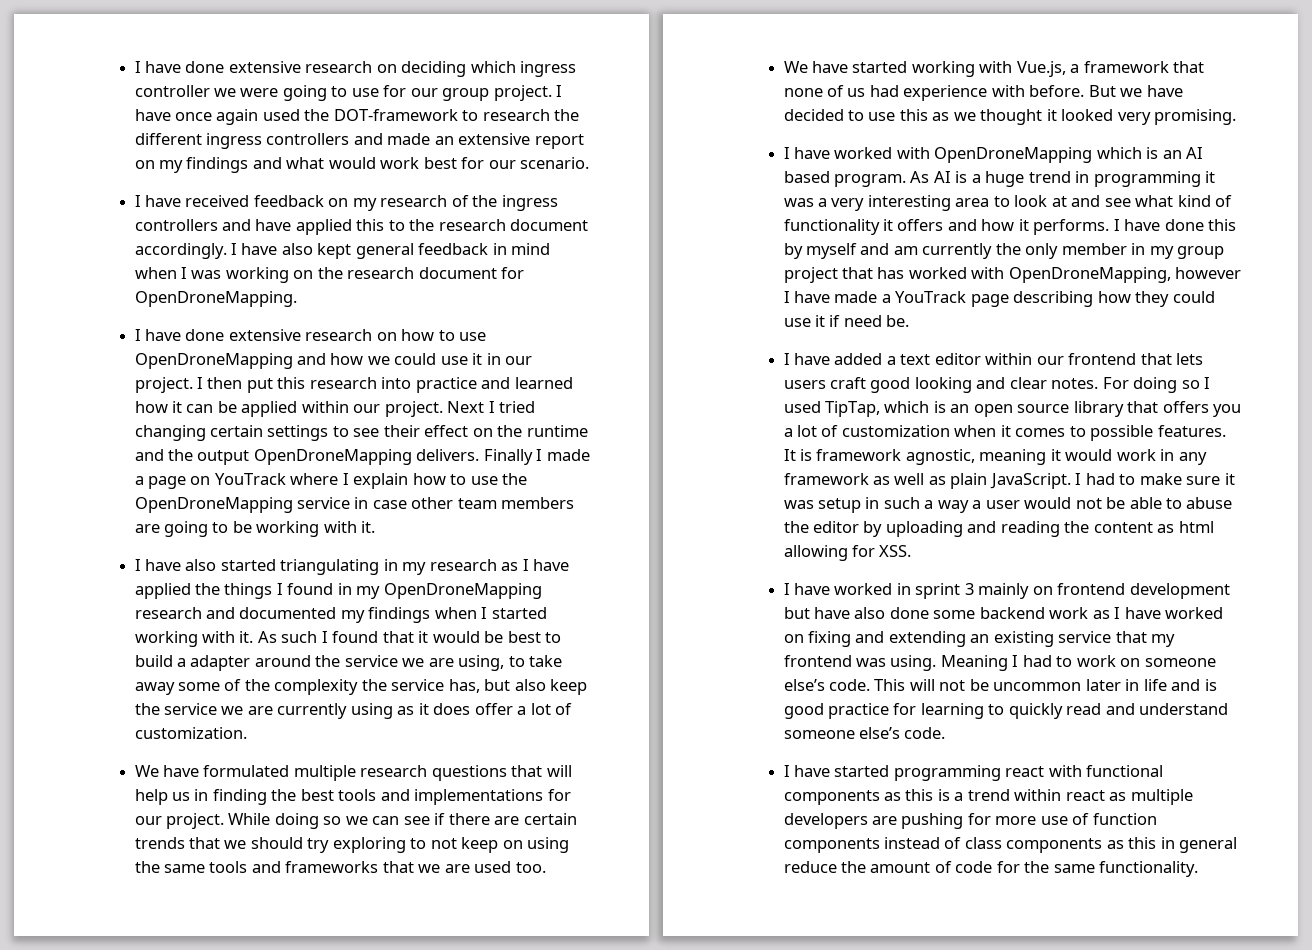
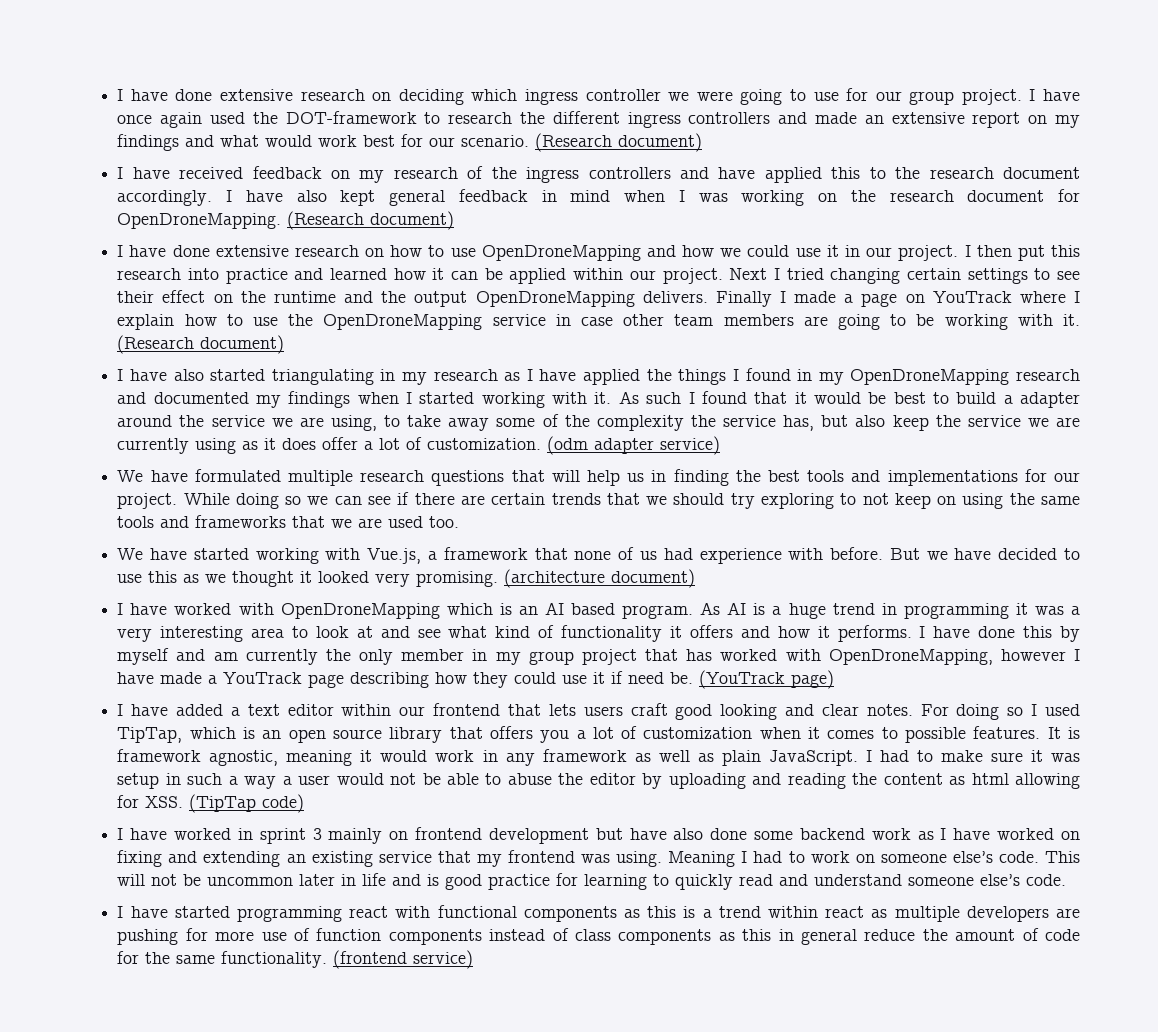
(590, 163) none -> [535,133,703,152] (Research document)
(297, 299) none -> [287,211,455,230] (Research document)
(376, 527) none -> [117,335,285,354] (Research document)
(247, 733) none -> [547,436,721,455] (odm adapter service)
(1237, 117) none -> [504,569,696,588] (architecture document)
(910, 321) none -> [699,670,835,689] (YouTrack page)
(912, 551) none -> [189,794,305,813] (TipTap code)
(1199, 869) none -> [333,950,474,969] (frontend service)

